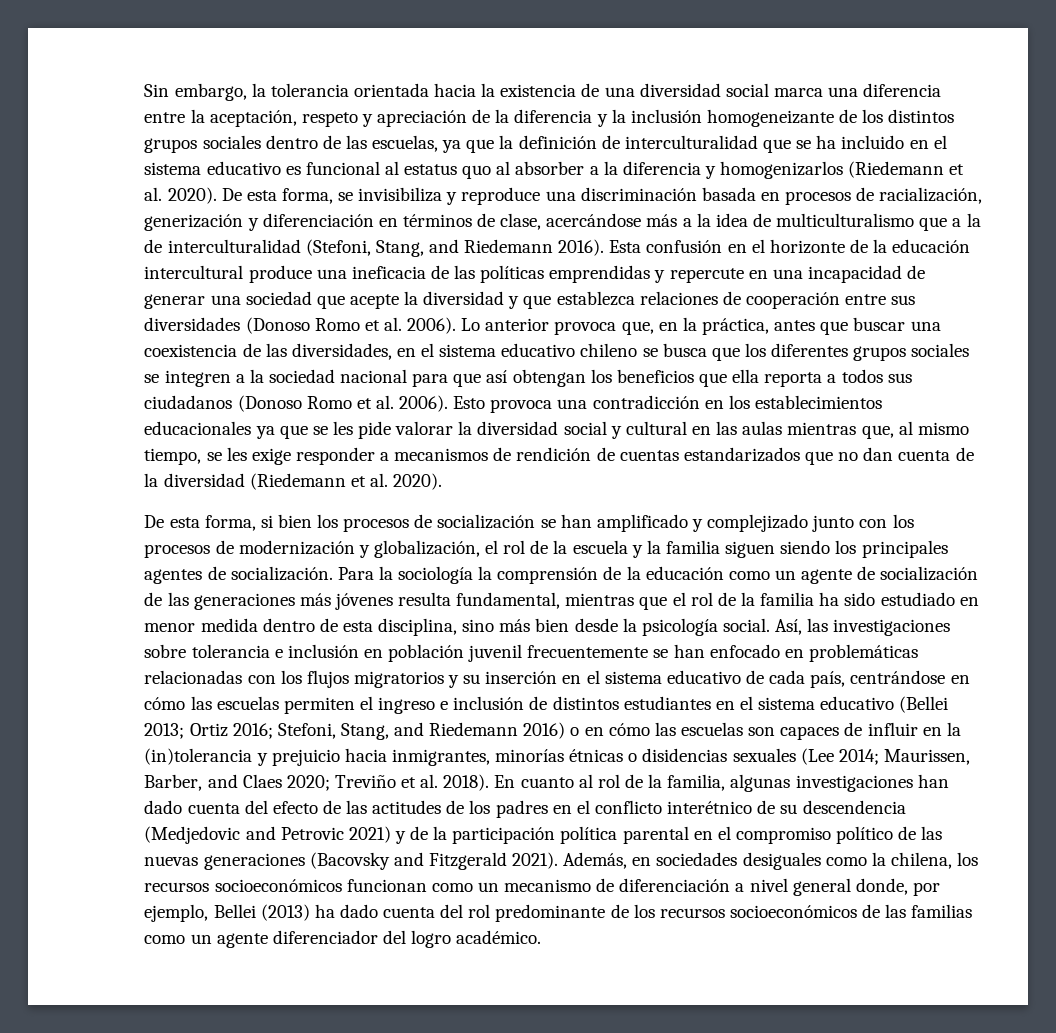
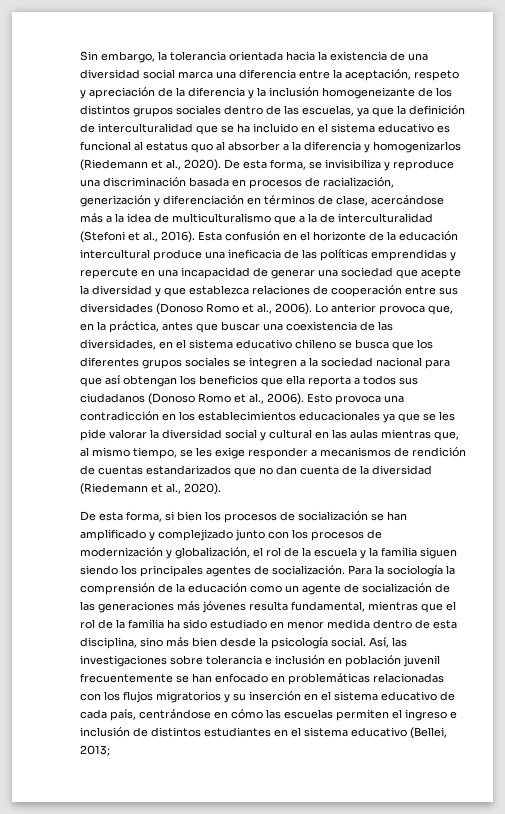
[144,187,163,201] al. -> [166,159,182,170] al.,
[305,239,554,257] (Stefoni, Stang, and Riedemann -> [80,231,159,243] (Stefoni et al.,
[383,317,402,331] al. -> [257,303,273,314] al.,
[375,395,394,409] al. -> [249,393,265,404] al.,
[369,473,388,487] al. -> [166,483,182,494] al.,
[899,696,949,713] [144,722,961,740] [144,748,970,766] [144,774,949,792] [144,800,906,818] [144,826,943,844] [144,852,979,870] [144,878,940,896] [144,904,973,922] [144,930,542,948] (Bellei 2013; Ortiz 2016; Stefoni, Stang, and Riedemann 2016) o en cómo las escuelas son capaces de influir en la (in)tolerancia y prejuicio hacia inmigrantes, minorías étnicas o disidencias sexuales (Lee 2014; Maurissen, Barber, and Claes 2020; Treviño et al. 2018). En cuanto al rol de la familia, algunas investigaciones han dado cuenta del efecto de las actitudes de los padres en el conflicto interétnico de su descendencia (Medjedovic and Petrovic 2021) y de la participación política parental en el compromiso político de las nuevas generaciones (Bacovsky and Fitzgerald 2021). Además, en sociedades desiguales como la chilena, los recursos socioeconómicos funcionan como un mecanismo de diferenciación a nivel general donde, por ejemplo, Bellei (2013) ha dado cuenta del rol predominante de los recursos socioeconómicos de las familias como un agente diferenciador del logro académico. -> [410,727,448,739] [80,745,111,756] (Bellei, 2013;

